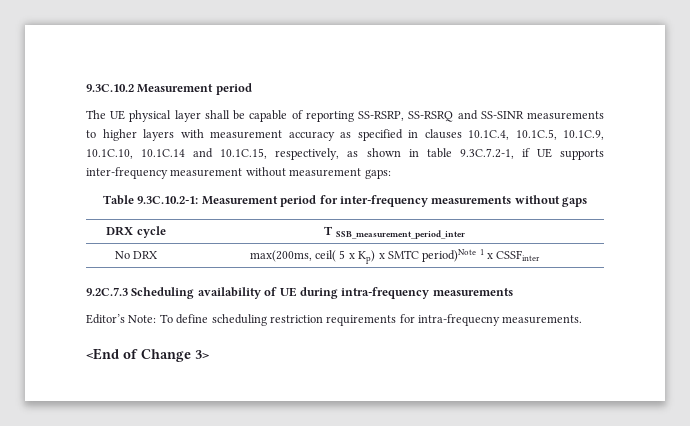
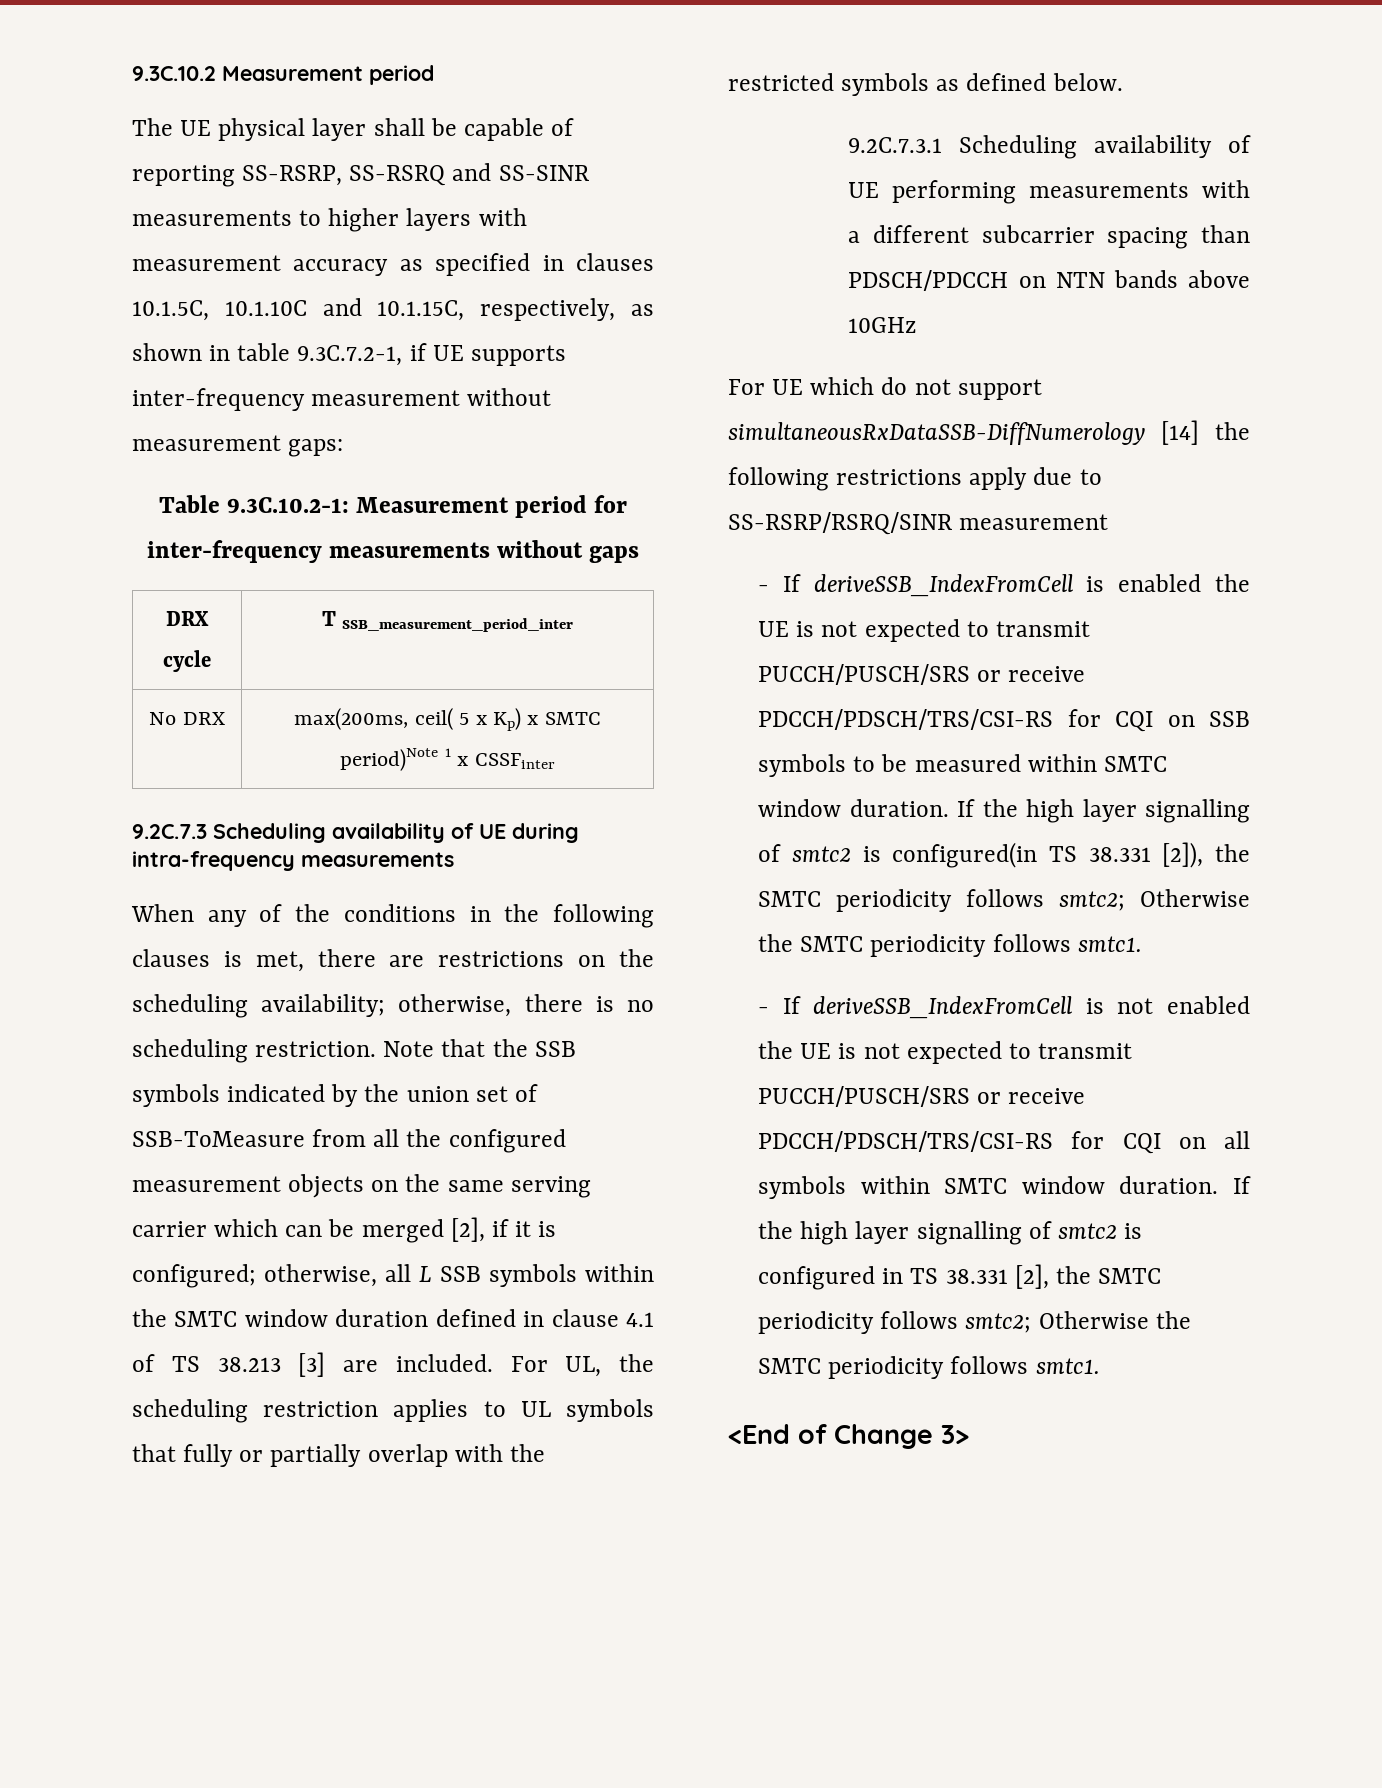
[468,129,604,140] [86,148,268,159] 10.1C.4, 10.1C.5, 10.1C.9, 10.1C.10, 10.1C.14 and 10.1C.15, -> [132,298,465,321] 10.1.5C, 10.1.10C and 10.1.15C,
[86,314,583,326] Editor’s Note: To define scheduling restriction requirements for intra-frequecny measurements. -> [131,904,654,928] [132,949,654,972] [132,994,654,1018] [132,1039,576,1063] [132,1084,538,1107] [132,1129,566,1153] [132,1174,591,1198] [132,1217,557,1243] [132,1264,654,1288] [132,1309,654,1327] [132,1352,654,1377] [132,1399,654,1423] [132,1444,545,1467] [728,73,1123,96] [848,135,1251,159] [848,180,1250,204] [848,225,1250,249] [848,270,1250,291] [848,317,917,333] [728,377,1042,400] [728,420,1250,445] [728,467,1102,491] [728,512,1109,535] [758,574,1250,597] [758,619,1090,642] [758,664,1086,685] [758,709,1250,732] [758,754,1167,777] [758,799,1250,823] [758,842,1250,868] [758,889,1250,912] [758,934,1142,957] [758,996,1250,1019] [758,1041,1133,1064] [758,1086,1086,1107] [758,1131,1250,1154] [758,1176,1251,1199] [758,1221,1143,1245] [758,1264,1162,1290] [758,1311,1191,1334] [758,1356,1100,1379] When any of the conditions in the following clauses is met, there are restrictions on the scheduling availability; otherwise, there is no scheduling restriction. Note that the SSB symbols indicated by the union set of SSB-ToMeasure from all the configured measurement objects on the same serving carrier which can be merged [2], if it is configured; otherwise, all L SSB symbols within the SMTC window duration defined in clause 4.1 of TS 38.213 [3] are included. For UL, the scheduling restriction applies to UL symbols that fully or partially overlap with the restricted symbols as defined below. // 9.2C.7.3.1 Scheduling availability of UE performing measurements with a different subcarrier spacing than PDSCH/PDCCH on NTN bands above 10GHz // For UE which do not support simultaneousRxDataSSB-DiffNumerology [14] the following restrictions apply due to SS-RSRP/RSRQ/SINR measurement // - If deriveSSB_IndexFromCell is enabled the UE is not expected to transmit PUCCH/PUSCH/SRS or receive PDCCH/PDSCH/TRS/CSI-RS for CQI on SSB symbols to be measured within SMTC window duration. If the high layer signalling of smtc2 is configured(in TS 38.331 [2]), the SMTC periodicity follows smtc2; Otherwise the SMTC periodicity follows smtc1. // - If deriveSSB_IndexFromCell is not enabled the UE is not expected to transmit PUCCH/PUSCH/SRS or receive PDCCH/PDSCH/TRS/CSI-RS for CQI on all symbols within SMTC window duration. If the high layer signalling of smtc2 is configured in TS 38.331 [2], the SMTC periodicity follows smtc2; Otherwise the SMTC periodicity follows smtc1.

